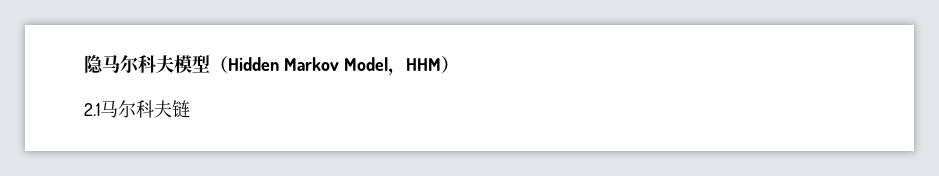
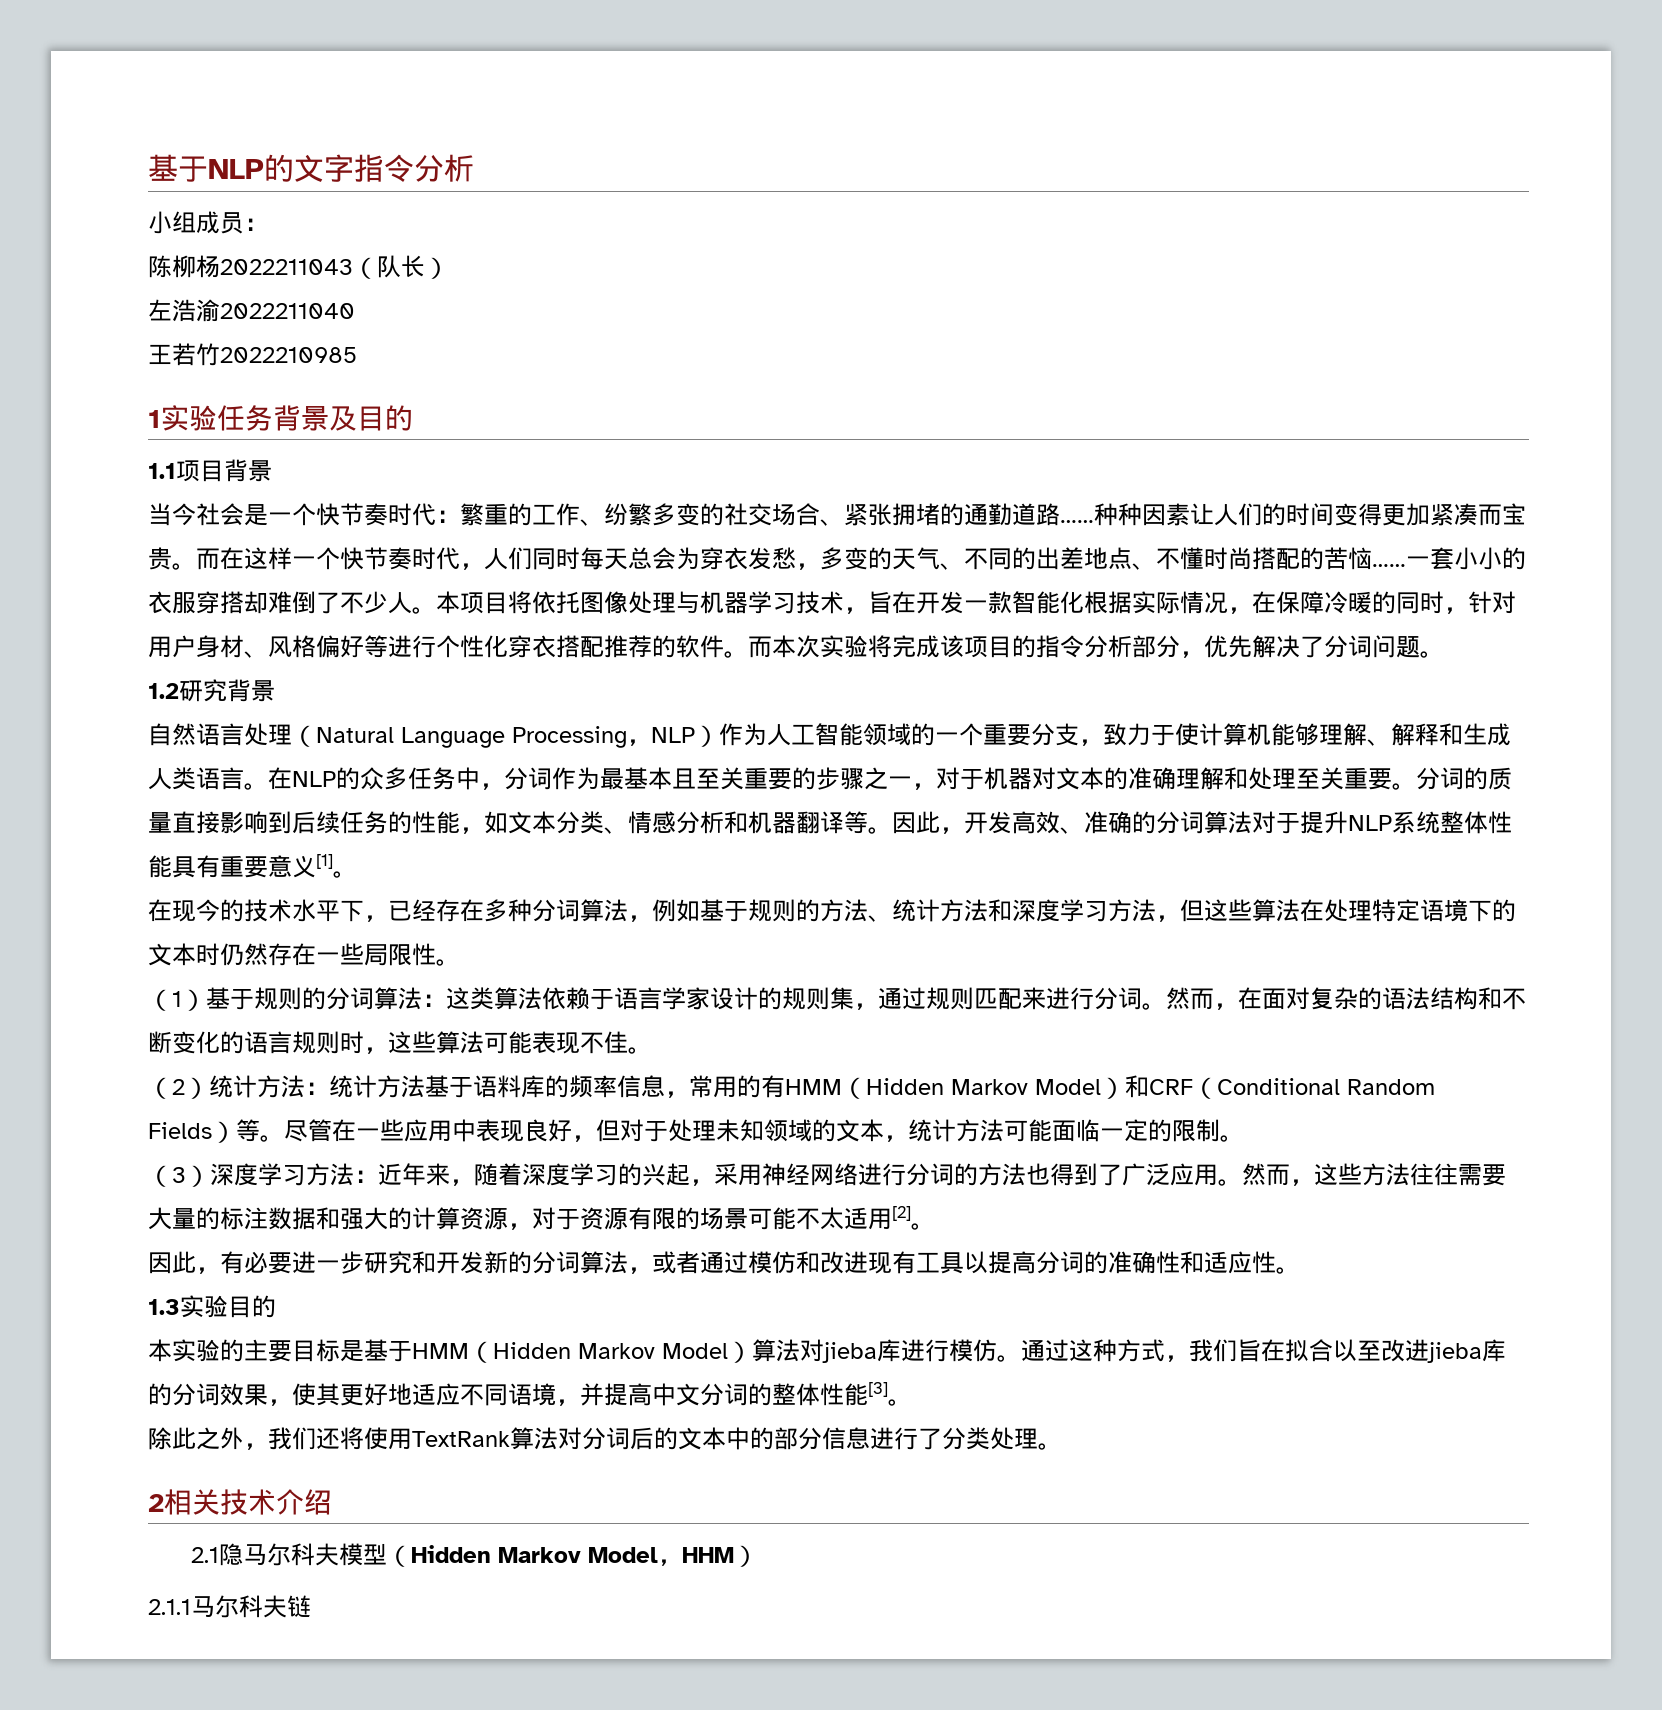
(84, 64) none -> [148,154,474,182] [148,211,268,234] [148,255,449,279] [148,299,355,322] [148,343,357,366] [148,405,413,431] [148,459,272,482] [148,503,1526,526] [148,547,1526,570] [148,591,1516,614] [148,635,1444,658] [148,679,275,702] [148,723,1511,748] [148,767,1512,790] [148,811,1512,834] [148,854,333,878] [333,871,357,878] [148,899,1516,922] [148,943,460,966] [148,987,1526,1011] [148,1031,652,1054] [148,1075,1435,1099] [148,1119,1244,1143] [148,1163,1506,1187] [148,1206,911,1230] [911,1223,935,1230] [148,1251,1300,1274] [148,1295,276,1318] [148,1339,1506,1363] [148,1382,888,1406] [888,1399,912,1406] [148,1427,1062,1450] [148,1489,332,1515] [191,1547,220,1563] 基于NLP的文字指令分析 // 小组成员： // 陈柳杨2022211043（队长） // 左浩渝2022211040 // 王若竹2022210985 // 1实验任务背景及目的 // 1.1项目背景 // 当今社会是一个快节奏时代：繁重的工作、纷繁多变的社交场合、紧张拥堵的通勤道路……种种因素让人们的时间变得更加紧凑而宝贵。而在这样一个快节奏时代，人们同时每天总会为穿衣发愁，多变的天气、不同的出差地点、不懂时尚搭配的苦恼……一套小小的衣服穿搭却难倒了不少人。本项目将依托图像处理与机器学习技术，旨在开发一款智能化根据实际情况，在保障冷暖的同时，针对用户身材、风格偏好等进行个性化穿衣搭配推荐的软件。而本次实验将完成该项目的指令分析部分，优先解决了分词问题。 // 1.2研究背景 // 自然语言处理（Natural Language Processing，NLP）作为人工智能领域的一个重要分支，致力于使计算机能够理解、解释和生成人类语言。在NLP的众多任务中，分词作为最基本且至关重要的步骤之一，对于机器对文本的准确理解和处理至关重要。分词的质量直接影响到后续任务的性能，如文本分类、情感分析和机器翻译等。因此，开发高效、准确的分词算法对于提升NLP系统整体性能具有重要意义[1]。 // 在现今的技术水平下，已经存在多种分词算法，例如基于规则的方法、统计方法和深度学习方法，但这些算法在处理特定语境下的文本时仍然存在一些局限性。 // （1）基于规则的分词算法：这类算法依赖于语言学家设计的规则集，通过规则匹配来进行分词。然而，在面对复杂的语法结构和不断变化的语言规则时，这些算法可能表现不佳。 // （2）统计方法：统计方法基于语料库的频率信息，常用的有HMM（Hidden Markov Model）和CRF（Conditional Random Fields）等。尽管在一些应用中表现良好，但对于处理未知领域的文本，统计方法可能面临一定的限制。 // （3）深度学习方法：近年来，随着深度学习的兴起，采用神经网络进行分词的方法也得到了广泛应用。然而，这些方法往往需要大量的标注数据和强大的计算资源，对于资源有限的场景可能不太适用[2]。 // 因此，有必要进一步研究和开发新的分词算法，或者通过模仿和改进现有工具以提高分词的准确性和适应性。 // 1.3实验目的 // 本实验的主要目标是基于HMM（Hidden Markov Model）算法对jieba库进行模仿。通过这种方式，我们旨在拟合以至改进jieba库的分词效果，使其更好地适应不同语境，并提高中文分词的整体性能[3]。 // 除此之外，我们还将使用TextRank算法对分词后的文本中的部分信息进行了分类处理。 // 2相关技术介绍 // 2.1
[84,103,100,116] 2.1 -> [148,1599,191,1615] 2.1.1

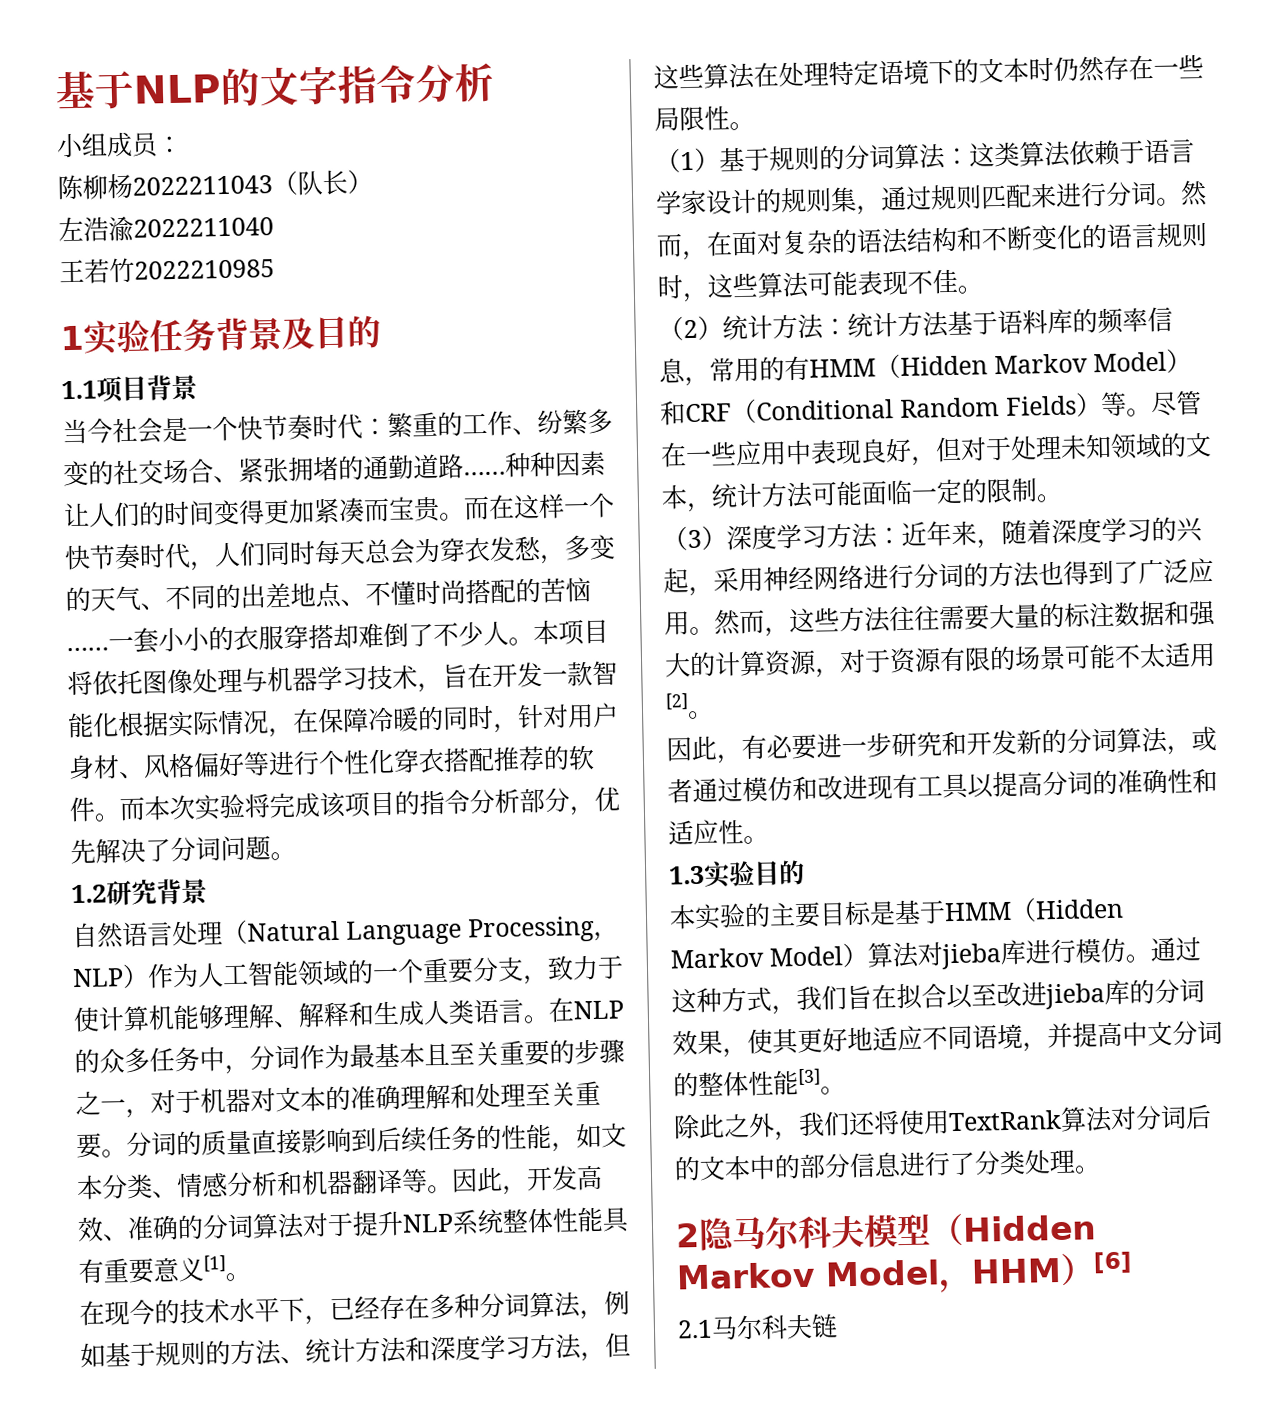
[164,1489,332,1515] [191,1547,220,1563] 相关技术介绍 // 2.1 -> (700, 1235) none
[148,1599,191,1615] // 2.1.1 -> [1092,1251,1132,1274] [677,1319,713,1339] [6] // 2.1

